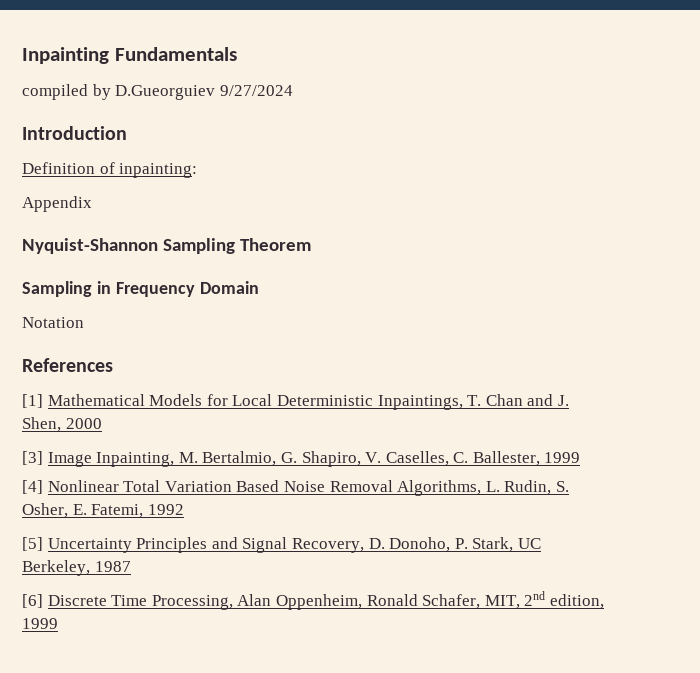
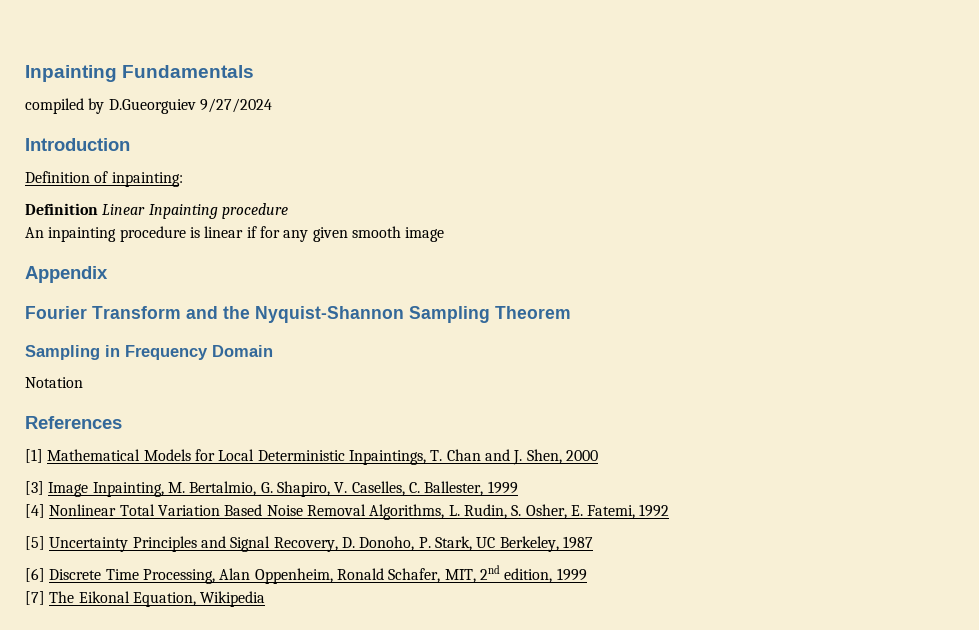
[22,196,92,212] Appendix // -> [25,203,288,219] [25,226,445,242] [25,266,108,283] [25,306,250,319] Definition Linear Inpainting procedure // An inpainting procedure is linear if for any given smooth image // Appendix // Fourier Transform and the
(58, 623) none -> [25,591,266,607] // [7] The Eikonal Equation, Wikipedia

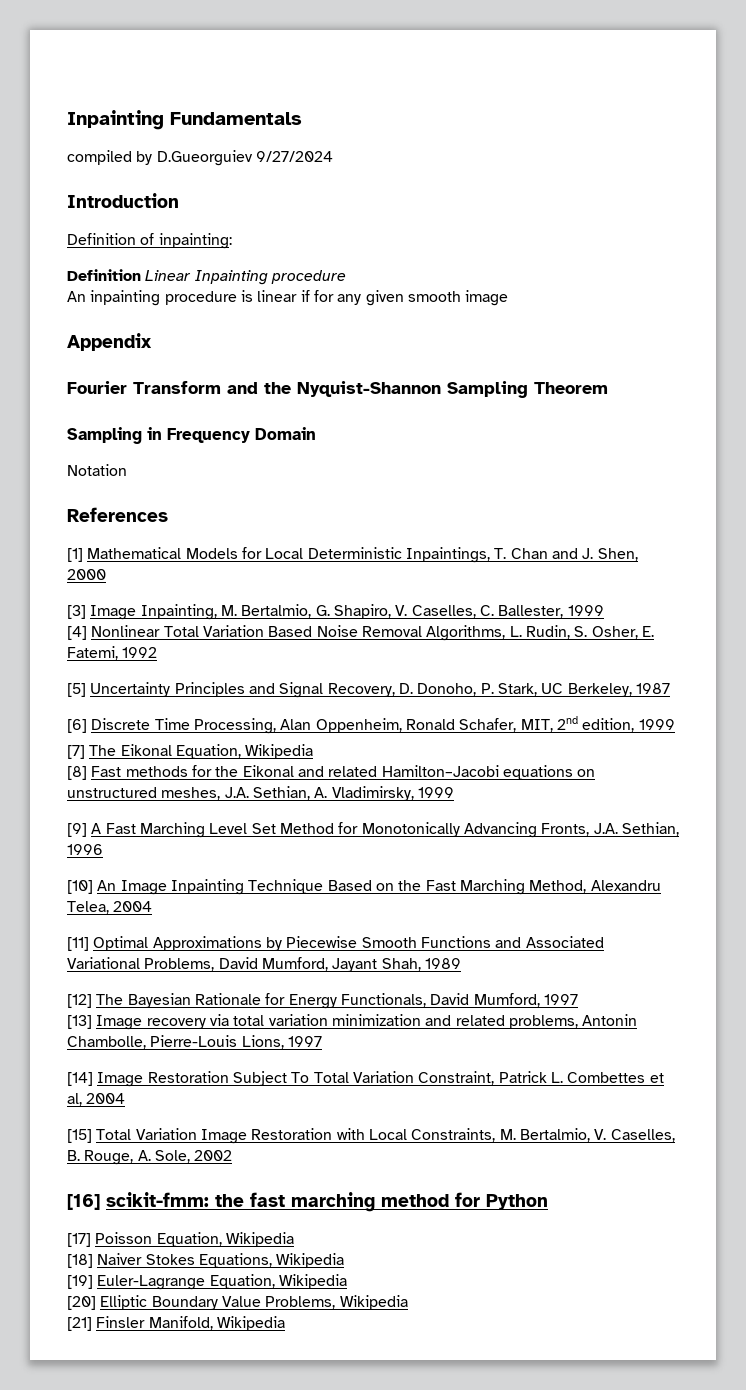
(266, 599) none -> [67,765,596,780] [67,786,454,801] [67,822,679,838] [67,844,103,855] [67,879,661,895] [67,901,153,914] [67,936,604,951] [67,957,461,972] [67,993,578,1009] [67,1014,638,1030] [67,1035,322,1049] [67,1071,664,1087] [67,1093,126,1106] [67,1128,675,1144] [67,1150,233,1165] [67,1192,548,1212] [67,1232,294,1247] [67,1253,345,1268] [67,1274,347,1290] [67,1295,408,1310] [67,1316,285,1331] // [8] Fast methods for the Eikonal and related Hamilton–Jacobi equations on unstructured meshes, J.A. Sethian, A. Vladimirsky, 1999 // [9] A Fast Marching Level Set Method for Monotonically Advancing Fronts, J.A. Sethian, 1996 // [10] An Image Inpainting Technique Based on the Fast Marching Method, Alexandru Telea, 2004 // [11] Optimal Approximations by Piecewise Smooth Functions and Associated Variational Problems, David Mumford, Jayant Shah, 1989 // [12] The Bayesian Rationale for Energy Functionals, David Mumford, 1997 // [13] Image recovery via total variation minimization and related problems, Antonin Chambolle, Pierre-Louis Lions, 1997 // [14] Image Restoration Subject To Total Variation Constraint, Patrick L. Combettes et al, 2004 // [15] Total Variation Image Restoration with Local Constraints, M. Bertalmio, V. Caselles, B. Rouge, A. Sole, 2002 // [16] scikit-fmm: the fast marching method for Python // [17] Poisson Equation, Wikipedia // [18] Naiver Stokes Equations, Wikipedia // [19] Euler-Lagrange Equation, Wikipedia // [20] Elliptic Boundary Value Problems, Wikipedia // [21] Finsler Manifold, Wikipedia

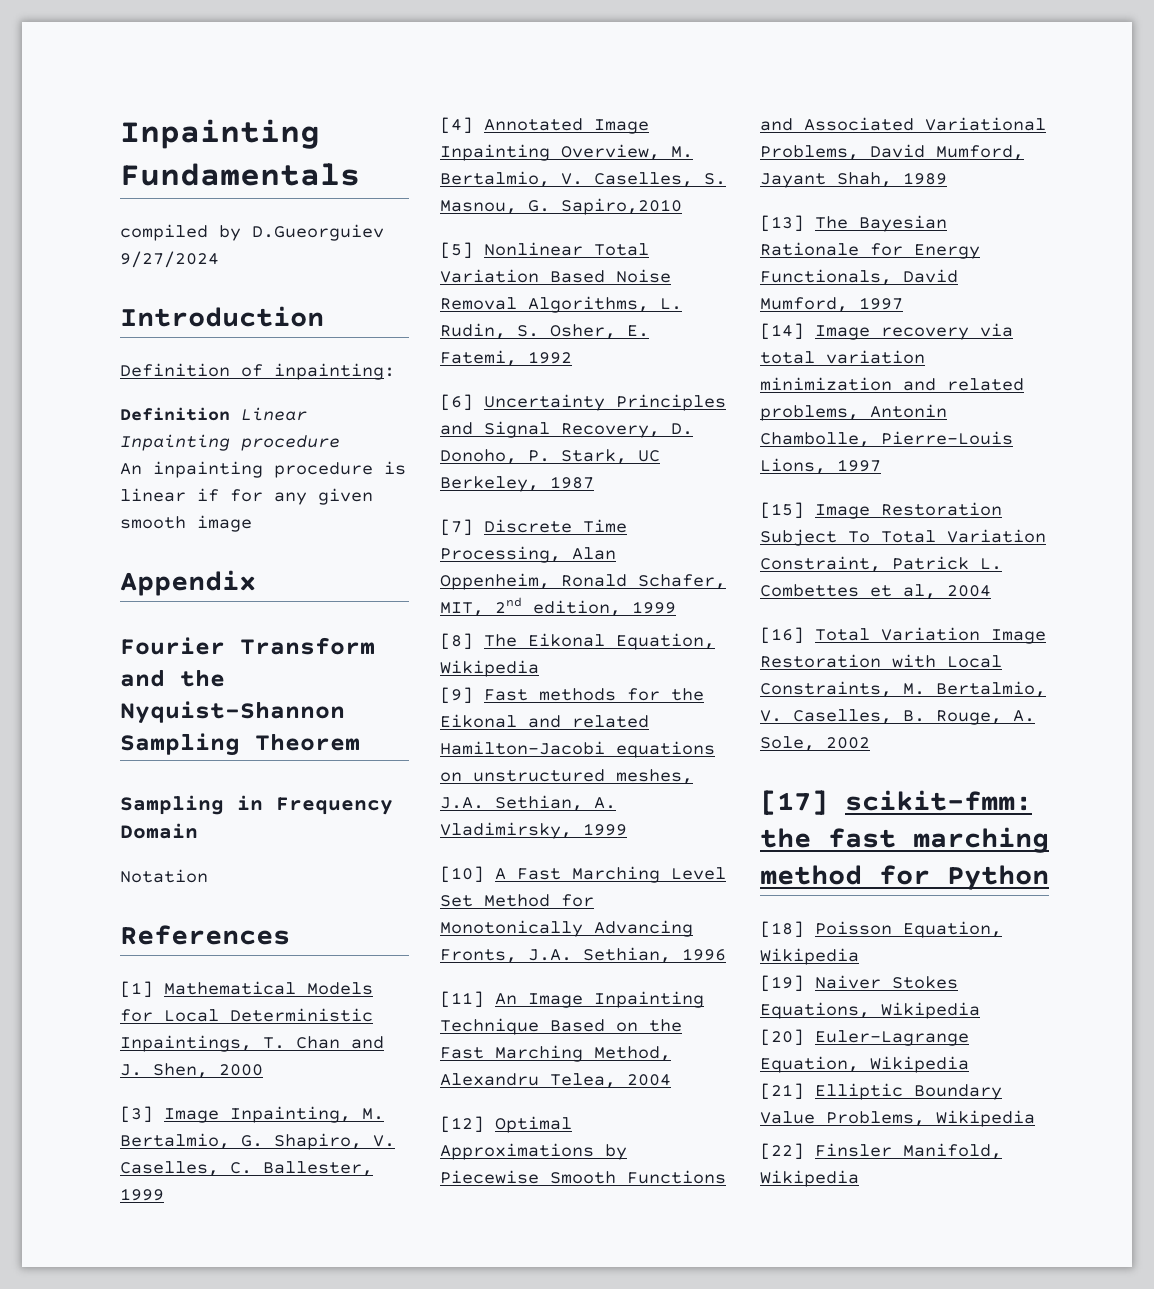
(87, 633) none -> [484,118,649,134] [440,144,693,161] [440,171,726,187] [440,198,682,215] [440,242,473,259] Annotated Image Inpainting Overview, M. Bertalmio, V. Caselles, S. Masnou, G. Sapiro,2010 // [5]
[67,683,86,697] [5] -> [440,394,473,411] [6]
[67,719,87,733] [6] -> [440,519,473,536] [7]
[67,745,85,759] [7] -> [440,633,473,650] [8]
[67,766,87,780] [8] -> [440,687,473,704] [9]
[67,823,87,837] [9] -> [440,866,484,883] [10]
[67,880,93,894] [10] -> [440,991,484,1008] [11]
[67,937,89,951] [11] -> [440,1116,484,1133] [12]
[67,994,92,1008] [12] -> [760,215,804,232] [13]
[67,1015,92,1029] [13] -> [760,323,804,340] [14]
[67,1072,93,1086] [14] -> [760,502,804,519] [15]
[67,1129,92,1143] [15] -> [760,627,804,644] [16]
[67,1194,100,1210] [16] -> [760,790,828,815] [17]
[67,1233,91,1247] [17] -> [760,921,804,938] [18]
[67,1254,93,1268] [18] -> [760,975,804,992] [19]
[67,1275,93,1289] [19] -> [760,1029,804,1046] [20]
[67,1296,96,1310] [20] -> [760,1083,804,1100] [21]
[67,1317,92,1331] [21] -> [760,1143,804,1160] [22]

